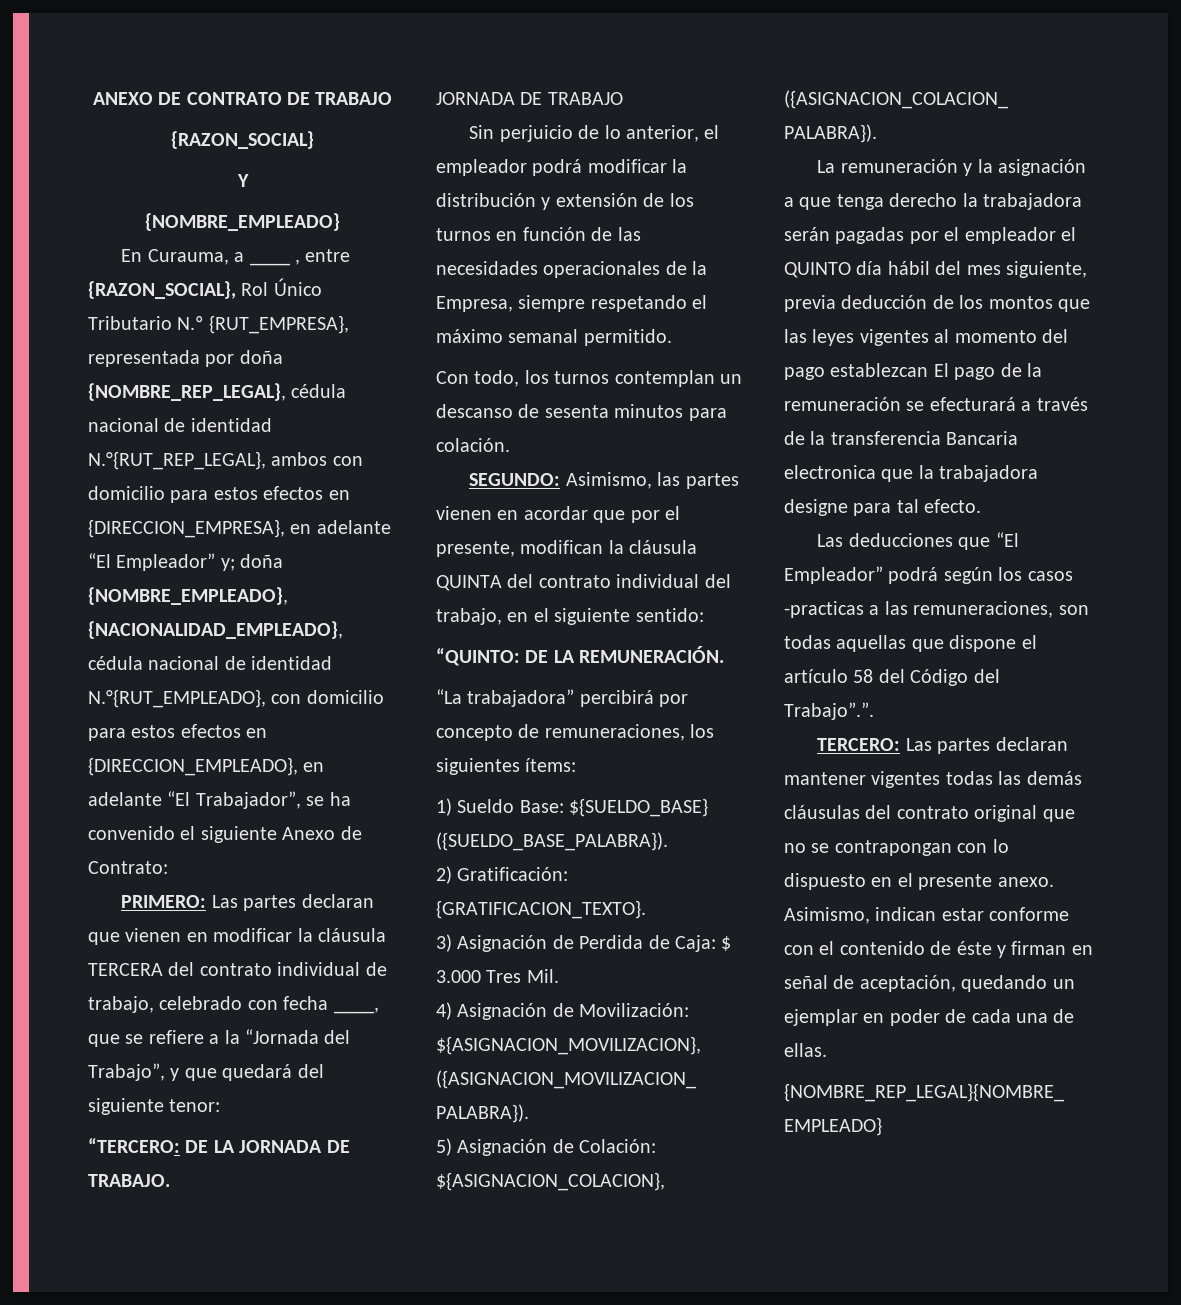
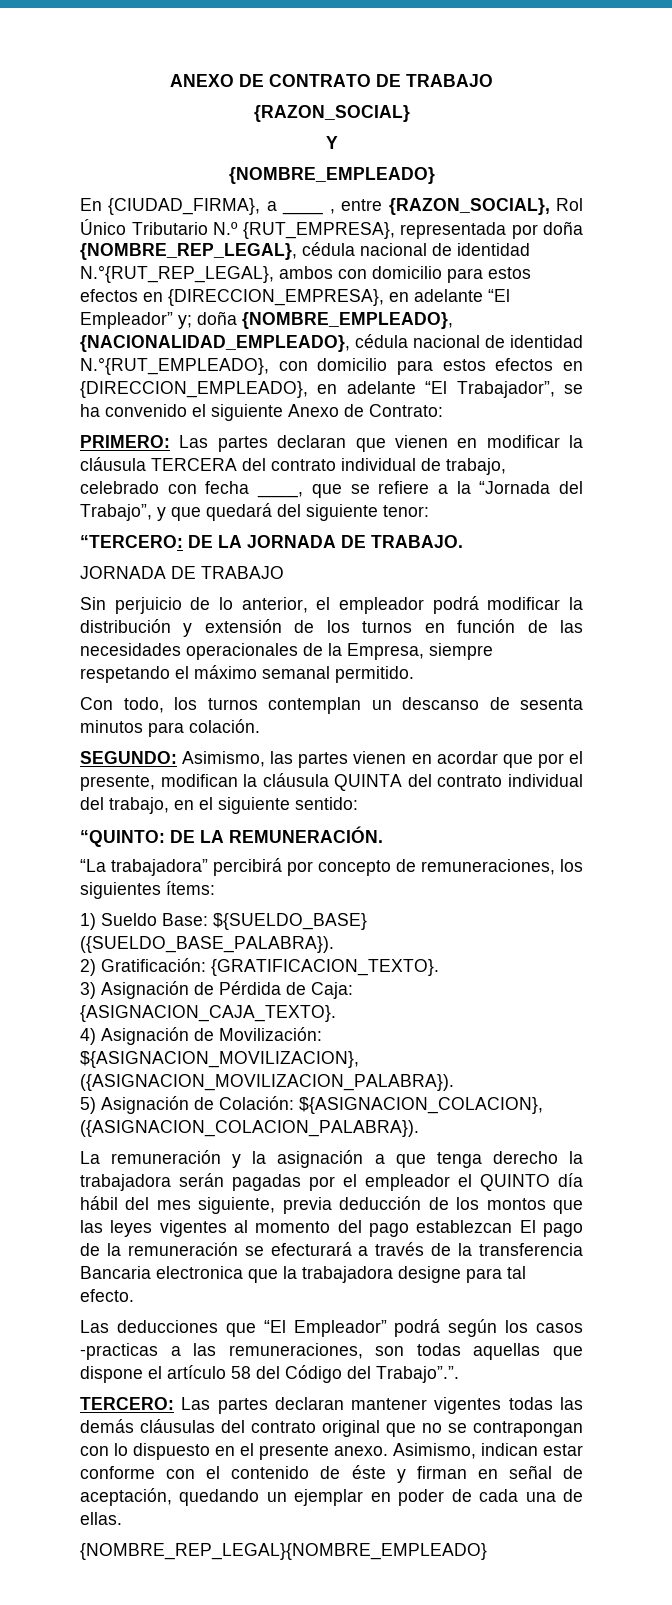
[147,249,229,265] Curauma, -> [108,198,261,215] {CIUDAD_FIRMA},
[579,935,644,949] Perdida -> [219,981,281,995] Pérdida
[721,936,732,951] [436,969,559,983] $ 3.000 Tres Mil. -> [80,1005,336,1022] {ASIGNACION_CAJA_TEXTO}.

